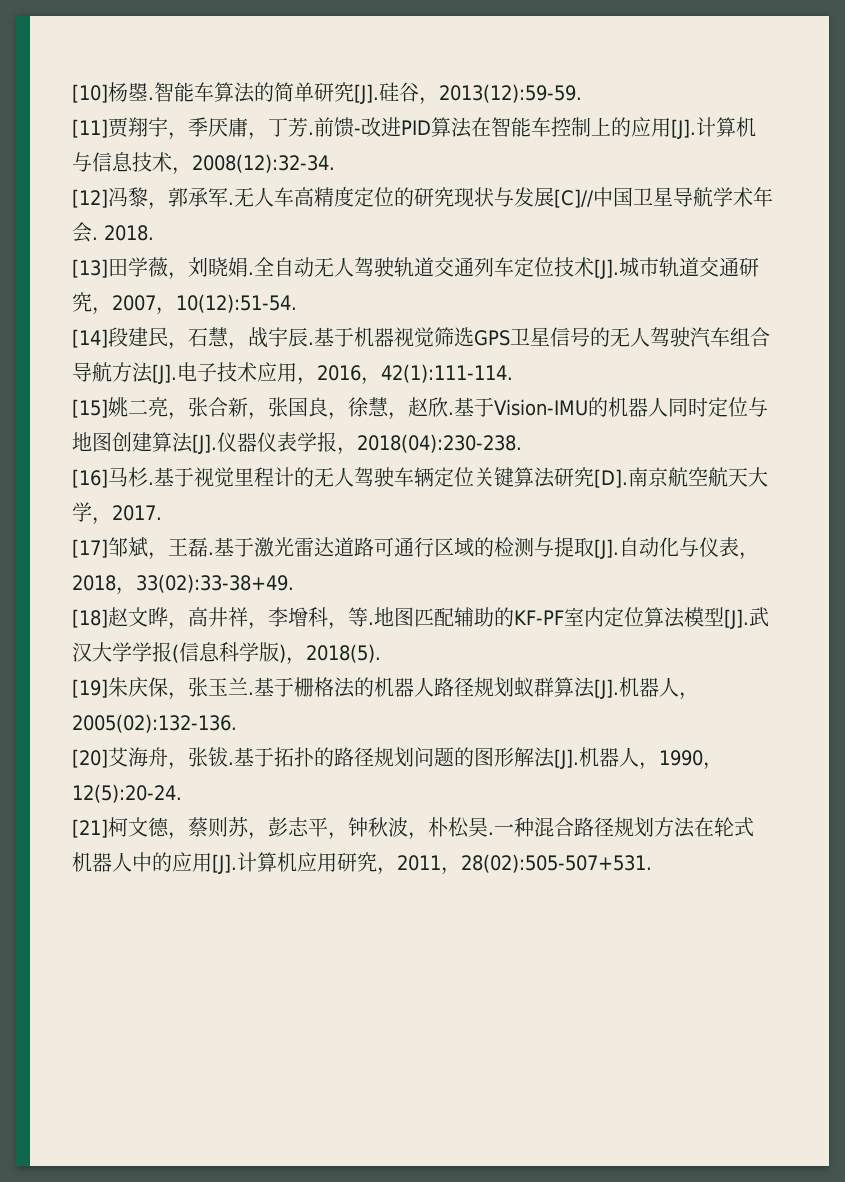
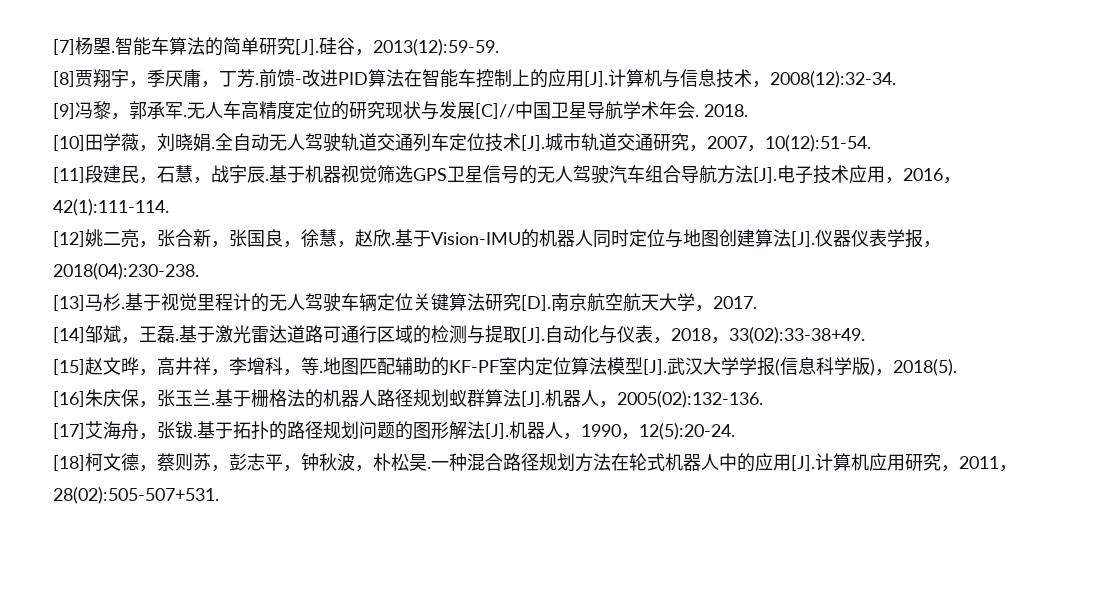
[72,84,108,103] [10] -> [53,39,75,55] [7]
[72,119,108,138] [11] -> [53,71,75,87] [8]
[72,189,108,208] [12] -> [53,103,75,119] [9]
[72,259,108,278] [13] -> [53,135,85,151] [10]
[72,329,108,348] [14] -> [53,167,85,183] [11]
[72,399,108,418] [15] -> [53,231,85,247] [12]
[72,469,108,488] [16] -> [53,295,85,311] [13]
[72,539,108,558] [17] -> [53,327,85,343] [14]
[72,609,108,628] [18] -> [53,359,85,375] [15]
[72,679,108,698] [19] -> [53,391,85,407] [16]
[72,749,108,768] [20] -> [53,423,85,439] [17]
[72,819,108,838] [21] -> [53,455,85,471] [18]

